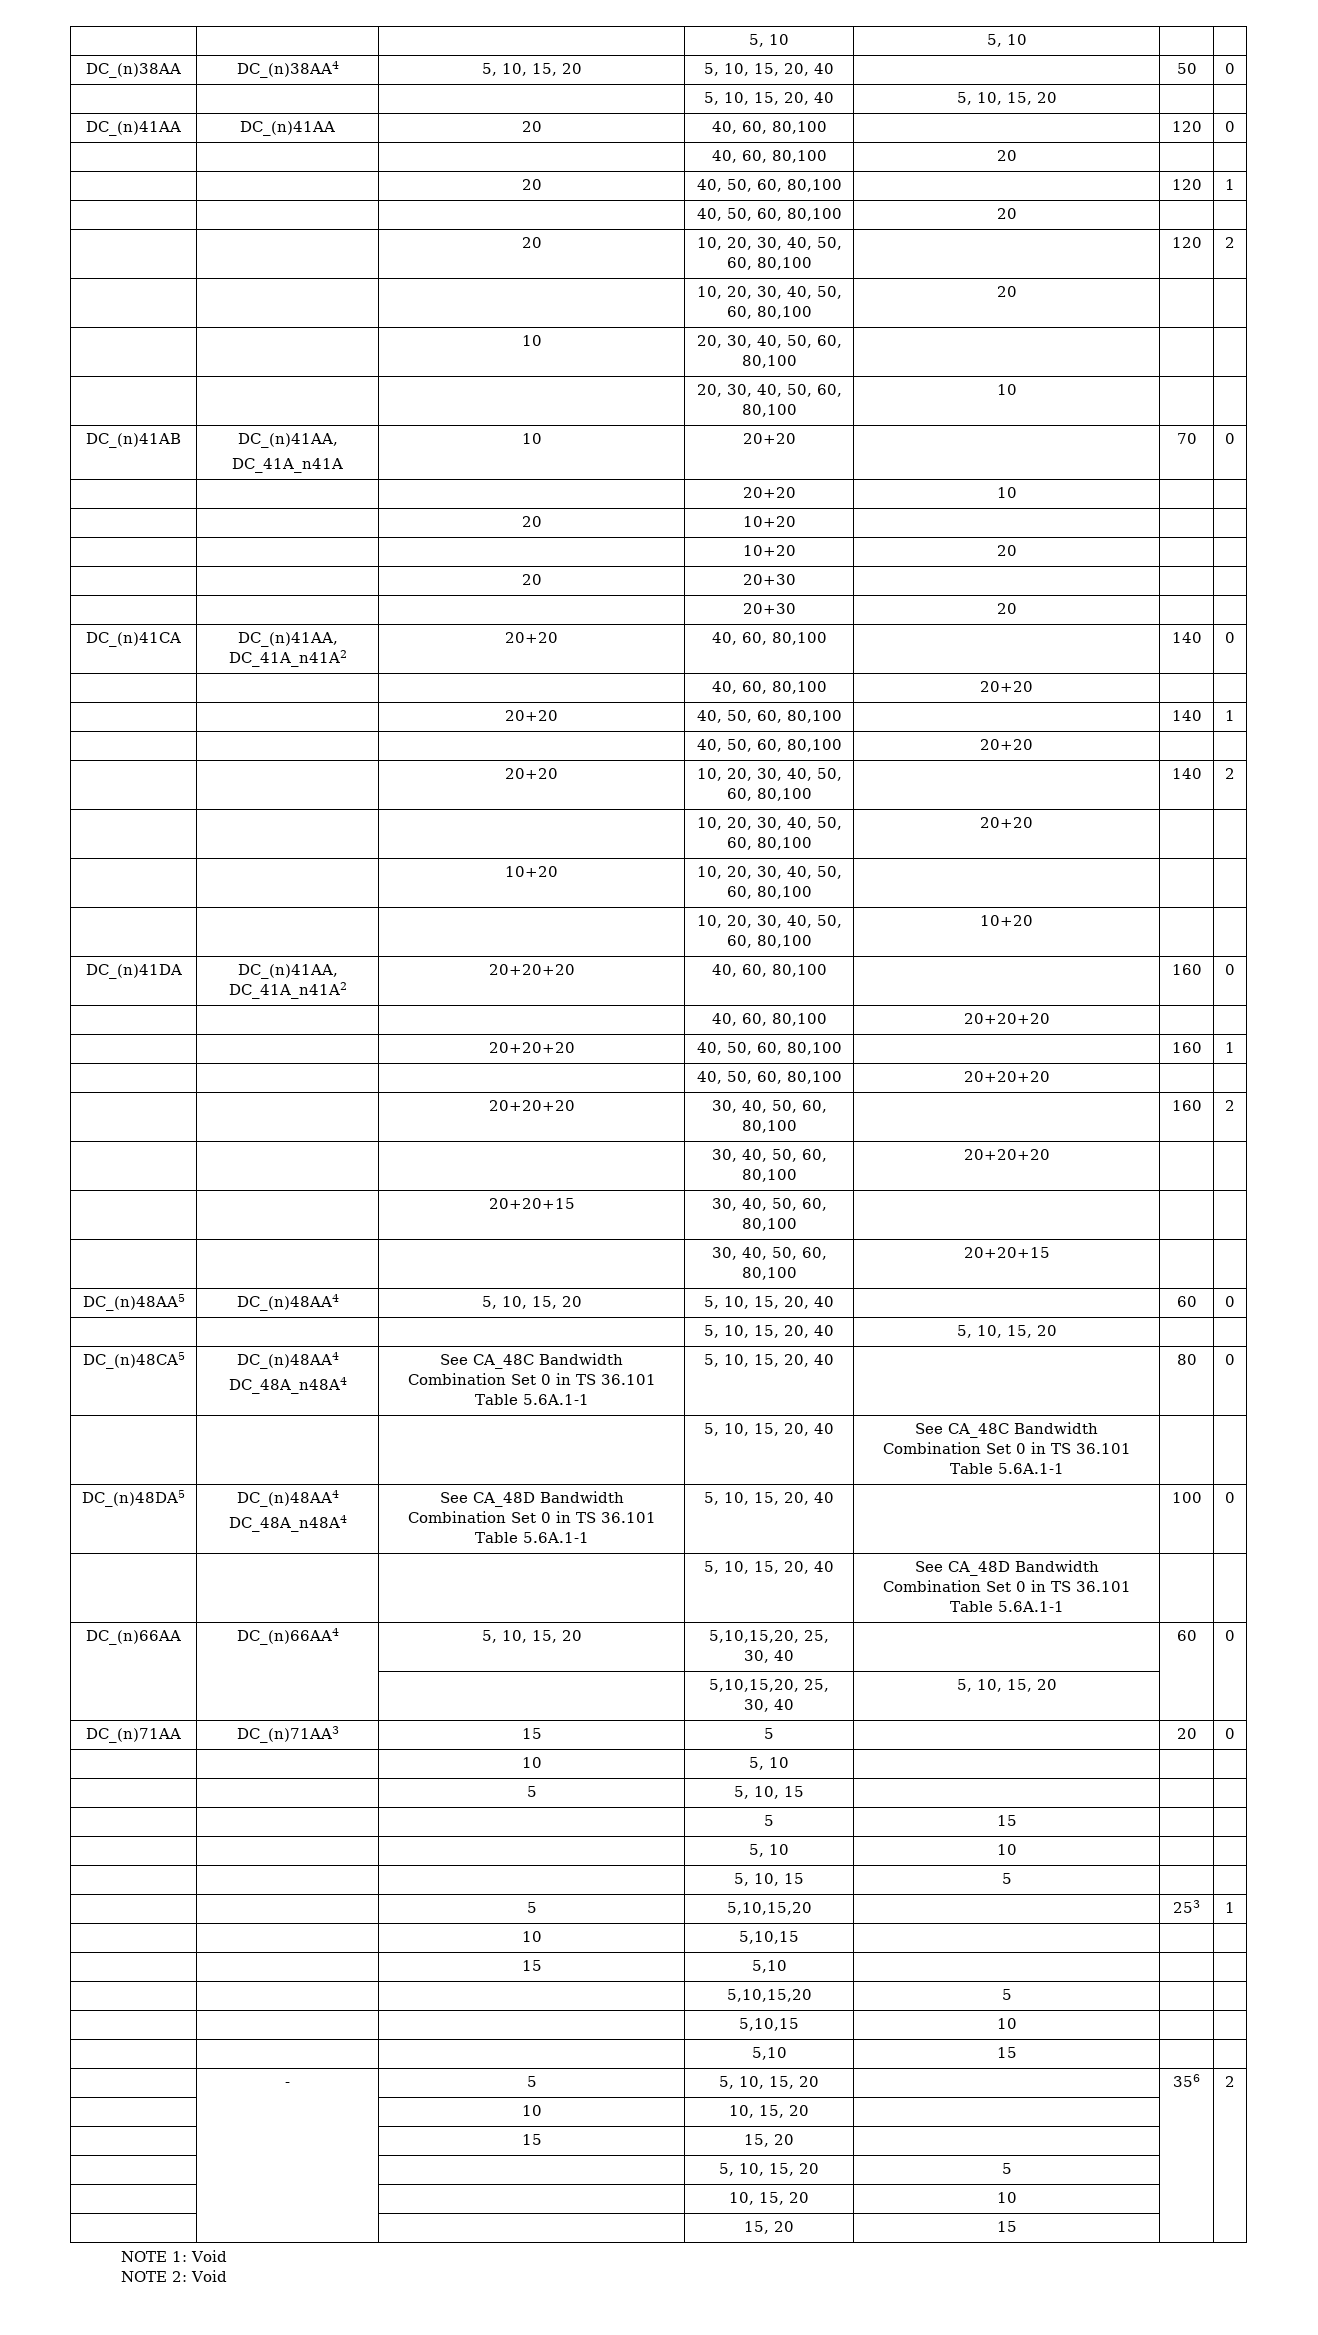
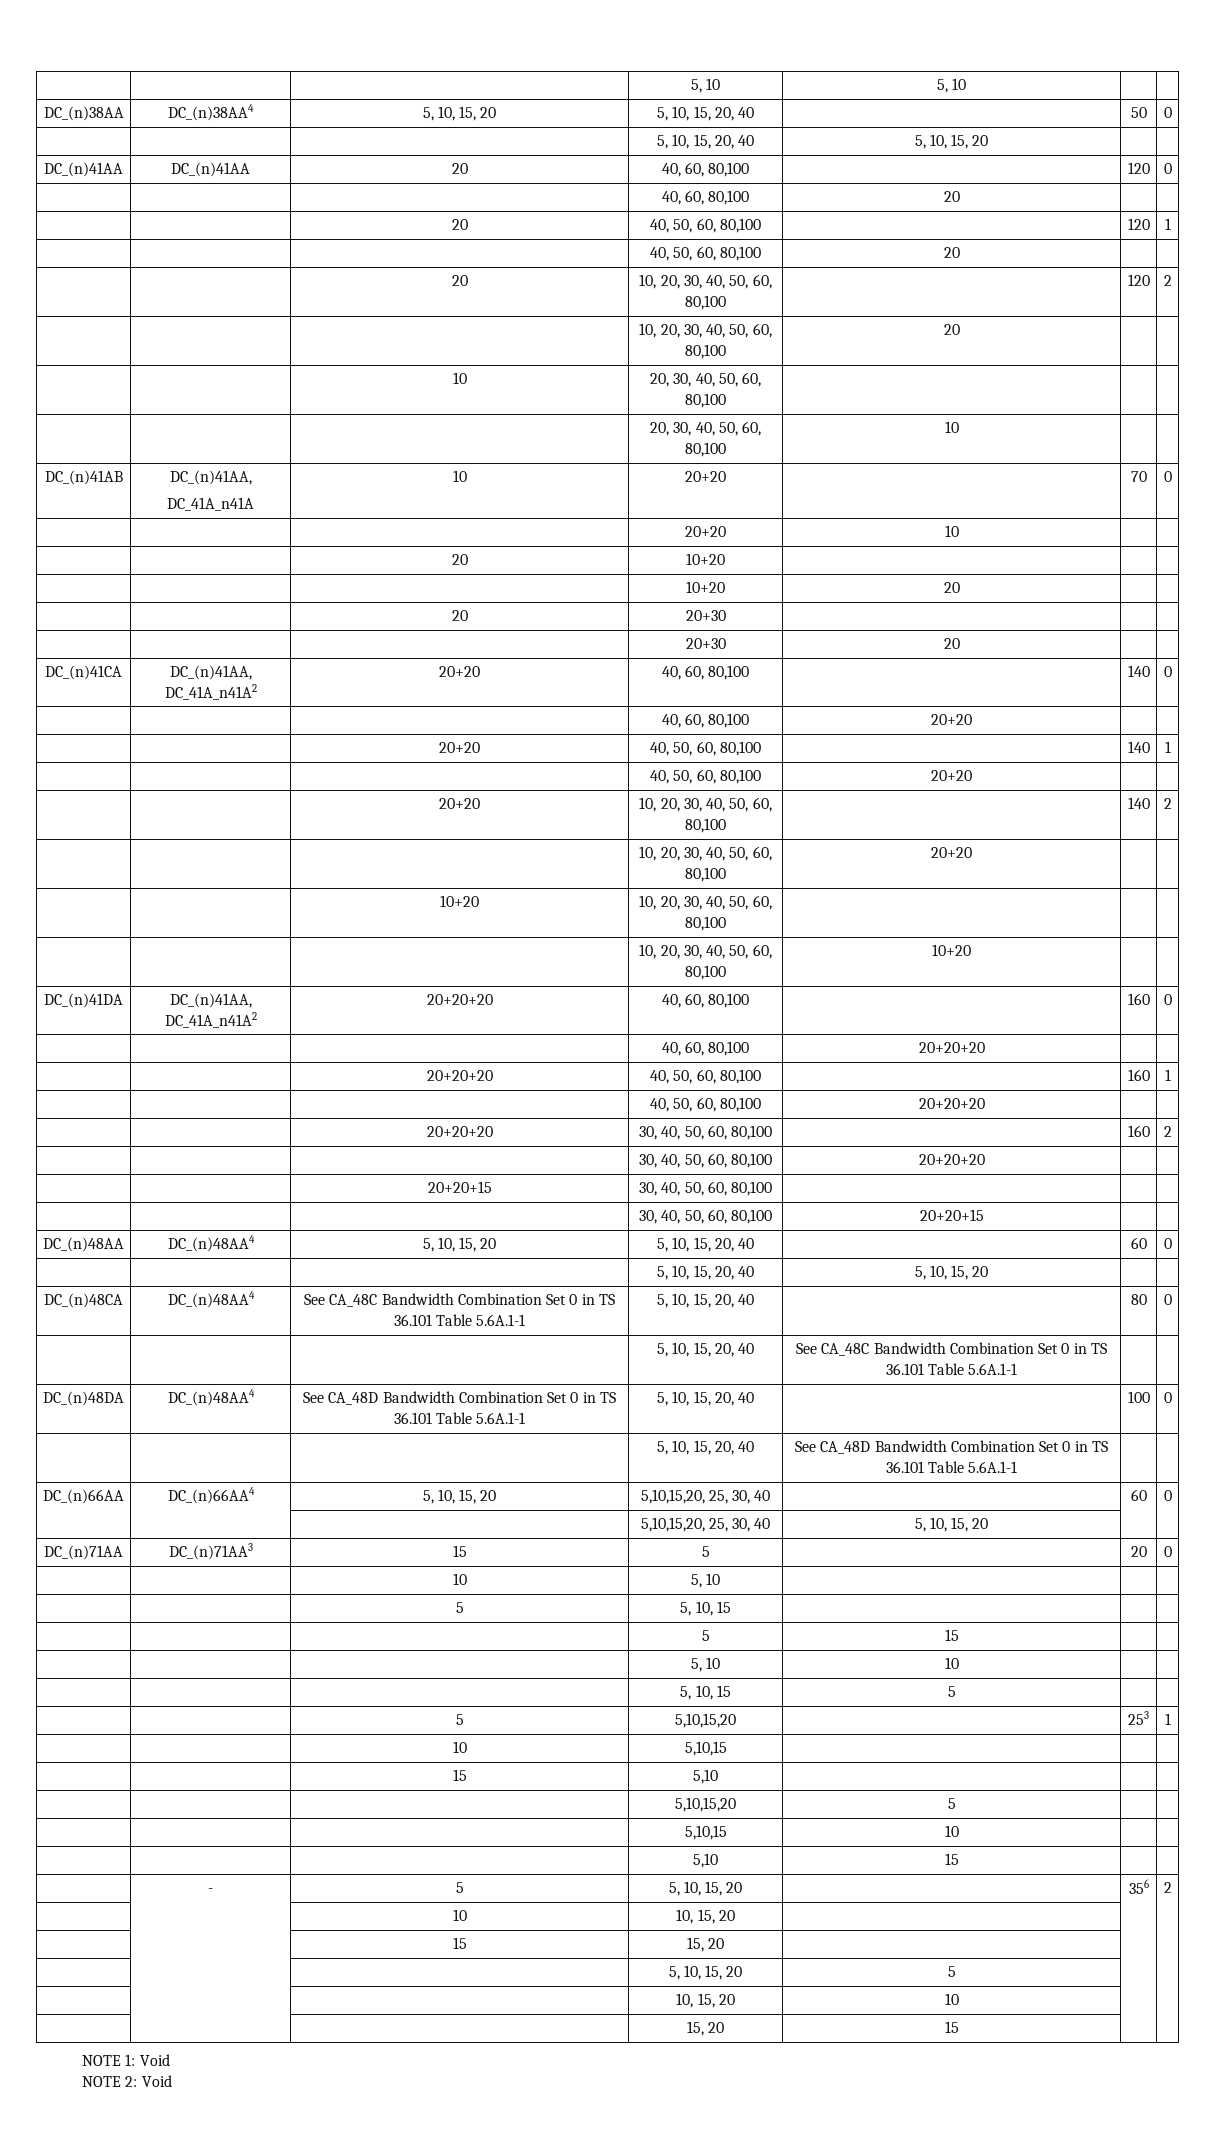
[82,1294,185,1311] DC_(n)48AA5 -> [43,1237,124,1252] DC_(n)48AA
[82,1352,185,1369] [236,1352,339,1369] [228,1377,347,1394] DC_(n)48CA5 | DC_(n)48AA4 // DC_48A_n48A4 -> [44,1293,123,1308] [167,1291,255,1308] DC_(n)48CA | DC_(n)48AA4
[82,1490,185,1507] [236,1490,339,1507] [228,1515,347,1532] DC_(n)48DA5 | DC_(n)48AA4 // DC_48A_n48A4 -> [43,1391,124,1406] [167,1389,255,1406] DC_(n)48DA | DC_(n)48AA4

